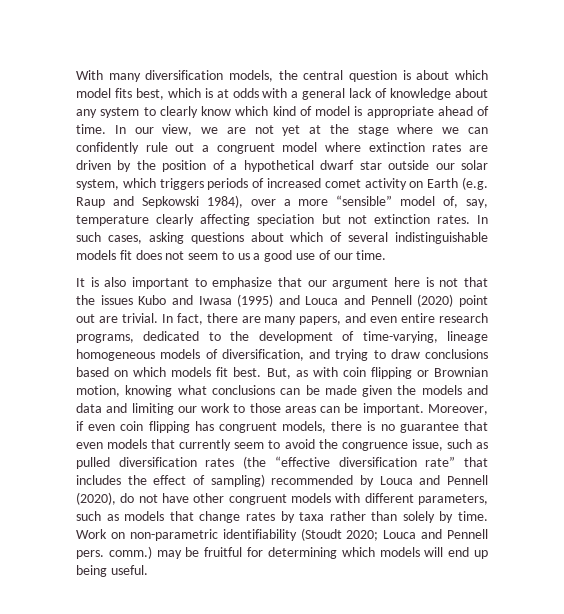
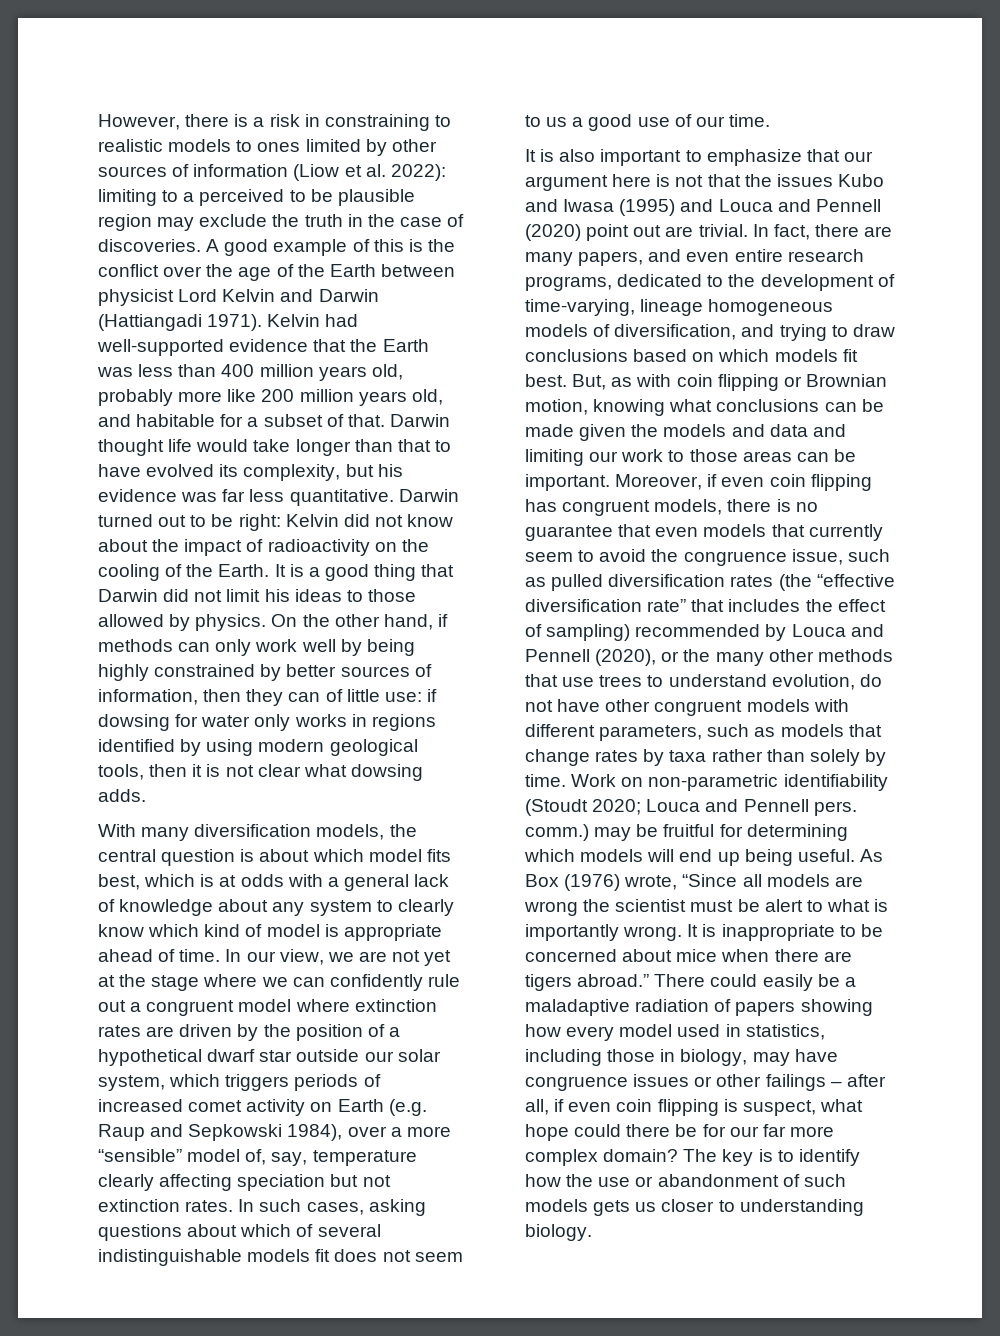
(76, 75) none -> [98,114,451,131] [98,139,437,156] [98,164,446,181] [98,189,415,206] [98,214,465,231] [98,239,455,256] [98,264,455,281] [98,289,379,306] [98,314,359,331] [97,339,429,356] [97,364,403,381] [98,389,443,406] [98,414,450,427] [98,439,451,456] [98,464,403,481] [98,489,459,506] [98,514,454,531] [98,539,429,556] [98,564,455,581] [98,589,416,602] [98,614,448,631] [98,639,415,656] [98,664,432,681] [98,689,437,706] [98,714,436,731] [98,739,418,756] [98,764,423,781] [98,789,146,802] However, there is a risk in constraining to realistic models to ones limited by other sources of information (Liow et al. 2022): limiting to a perceived to be plausible region may exclude the truth in the case of discoveries. A good example of this is the conflict over the age of the Earth between physicist Lord Kelvin and Darwin (Hattiangadi 1971). Kelvin had well-supported evidence that the Earth was less than 400 million years old, probably more like 200 million years old, and habitable for a subset of that. Darwin thought life would take longer than that to have evolved its complexity, but his evidence was far less quantitative. Darwin turned out to be right: Kelvin did not know about the impact of radioactivity on the cooling of the Earth. It is a good thing that Darwin did not limit his ideas to those allowed by physics. On the other hand, if methods can only work well by being highly constrained by better sources of information, then they can of little use: if dowsing for water only works in regions identified by using modern geological tools, then it is not clear what dowsing adds. //
(116, 498) none -> [661,649,893,666] [525,674,855,690] or the many other methods that use trees to understand evolution,
(148, 570) none -> [859,849,883,862] [525,874,863,891] [524,899,889,916] [525,924,883,941] [525,949,852,962] [525,974,856,991] [525,999,873,1016] [525,1024,825,1041] [525,1049,838,1066] [525,1074,886,1091] [525,1099,863,1116] [525,1124,834,1141] [525,1149,860,1166] [525,1174,846,1187] [525,1199,864,1216] [525,1224,592,1241] As Box (1976) wrote, “Since all models are wrong the scientist must be alert to what is importantly wrong. It is inappropriate to be concerned about mice when there are tigers abroad.” There could easily be a maladaptive radiation of papers showing how every model used in statistics, including those in biology, may have congruence issues or other failings – after all, if even coin flipping is suspect, what hope could there be for our far more complex domain? The key is to identify how the use or abandonment of such models gets us closer to understanding biology.

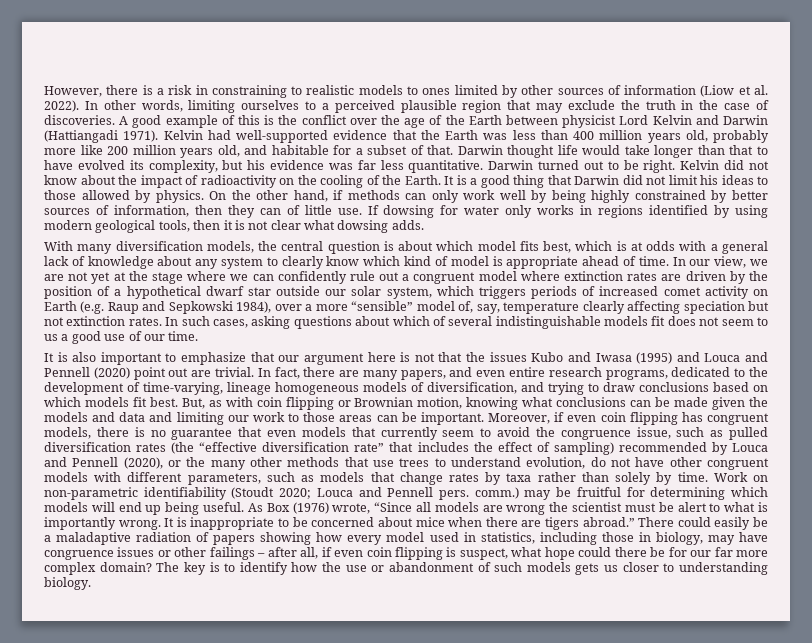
[390,164,446,181] [98,189,157,206] 2022): limiting -> [44,100,300,113] 2022). In other words, limiting ourselves
[289,189,333,202] to be -> (395, 106) none
(152, 222) none -> [507,100,532,110] that
[238,514,281,531] right: -> [643,160,676,173] right.
[384,689,437,702] use: if -> [337,205,379,215] use. If

